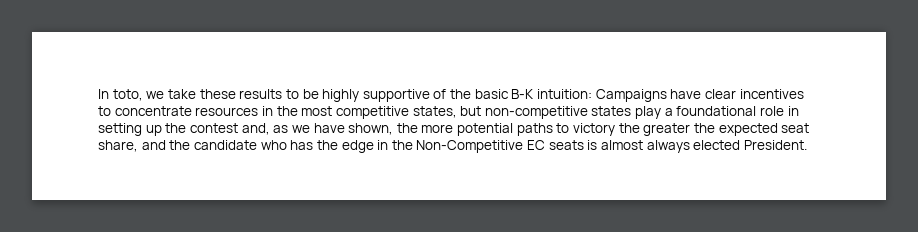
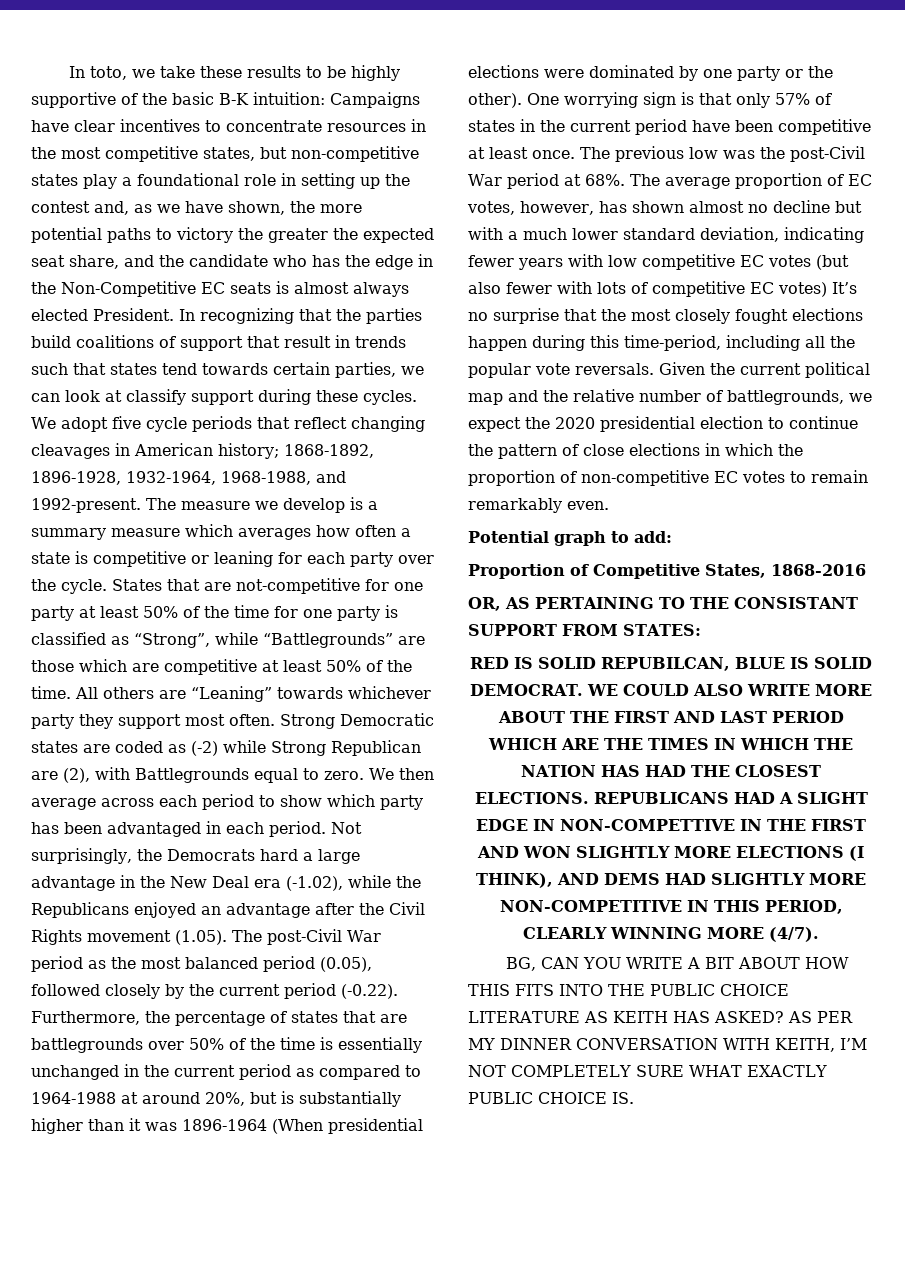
(807, 145) none -> [179,308,422,324] [31,335,406,351] [31,362,424,378] [31,389,417,405] [31,416,425,432] [31,443,374,459] [31,471,346,485] [31,497,378,513] [31,524,411,540] [31,551,434,567] [31,578,423,594] [31,605,398,621] [31,632,425,648] [31,659,412,675] [31,686,431,702] [31,713,434,729] [31,740,421,756] [31,767,434,783] [31,794,423,810] [31,821,362,837] [31,848,360,864] [31,875,421,891] [31,902,425,918] [31,929,381,945] [31,956,372,972] [31,983,398,999] [31,1011,407,1026] [31,1037,422,1053] [31,1064,421,1080] [31,1091,401,1107] [31,1118,423,1134] [468,65,833,81] [468,92,832,108] [468,119,871,135] [468,146,865,162] [468,173,872,189] [467,200,862,215] [468,227,864,243] [468,254,849,270] [468,281,857,297] [468,308,863,324] [468,335,855,351] [468,362,870,378] [468,389,872,405] [468,416,858,432] [468,443,803,459] [468,470,868,486] [468,498,609,513] [468,531,672,546] [468,564,866,579] [468,597,858,611] [468,624,701,636] [469,657,873,671] [469,684,873,696] [497,711,844,723] [488,738,853,750] [521,765,821,777] [474,792,868,804] [476,819,866,831] [477,846,864,861] [476,873,866,888] [499,900,843,914] [523,927,819,942] [505,957,849,971] [468,984,789,996] [468,1011,853,1023] [468,1038,867,1052] [468,1065,827,1077] [468,1092,634,1104] In recognizing that the parties build coalitions of support that result in trends such that states tend towards certain parties, we can look at classify support during these cycles. We adopt five cycle periods that reflect changing cleavages in American history; 1868-1892, 1896-1928, 1932-1964, 1968-1988, and 1992-present. The measure we develop is a summary measure which averages how often a state is competitive or leaning for each party over the cycle. States that are not-competitive for one party at least 50% of the time for one party is classified as “Strong”, while “Battlegrounds” are those which are competitive at least 50% of the time. All others are “Leaning” towards whichever party they support most often. Strong Democratic states are coded as (-2) while Strong Republican are (2), with Battlegrounds equal to zero. We then average across each period to show which party has been advantaged in each period. Not surprisingly, the Democrats hard a large advantage in the New Deal era (-1.02), while the Republicans enjoyed an advantage after the Civil Rights movement (1.05). The post-Civil War period as the most balanced period (0.05), followed closely by the current period (-0.22). Furthermore, the percentage of states that are battlegrounds over 50% of the time is essentially unchanged in the current period as compared to 1964-1988 at around 20%, but is substantially higher than it was 1896-1964 (When presidential elections were dominated by one party or the other). One worrying sign is that only 57% of states in the current period have been competitive at least once. The previous low was the post-Civil War period at 68%. The average proportion of EC votes, however, has shown almost no decline but with a much lower standard deviation, indicating fewer years with low competitive EC votes (but also fewer with lots of competitive EC votes) It’s no surprise that the most closely fought elections happen during this time-period, including all the popular vote reversals. Given the current political map and the relative number of battlegrounds, we expect the 2020 presidential election to continue the pattern of close elections in which the proportion of non-competitive EC votes to remain remarkably even. // Potential graph to add: // Proportion of Competitive States, 1868-2016 // OR, AS PERTAINING TO THE CONSISTANT SUPPORT FROM STATES: // RED IS SOLID REPUBILCAN, BLUE IS SOLID DEMOCRAT. WE COULD ALSO WRITE MORE ABOUT THE FIRST AND LAST PERIOD WHICH ARE THE TIMES IN WHICH THE NATION HAS HAD THE CLOSEST ELECTIONS. REPUBLICANS HAD A SLIGHT EDGE IN NON-COMPETTIVE IN THE FIRST AND WON SLIGHTLY MORE ELECTIONS (I THINK), AND DEMS HAD SLIGHTLY MORE NON-COMPETITIVE IN THIS PERIOD, CLEARLY WINNING MORE (4/7). // BG, CAN YOU WRITE A BIT ABOUT HOW THIS FITS INTO THE PUBLIC CHOICE LITERATURE AS KEITH HAS ASKED? AS PER MY DINNER CONVERSATION WITH KEITH, I’M NOT COMPLETELY SURE WHAT EXACTLY PUBLIC CHOICE IS.

